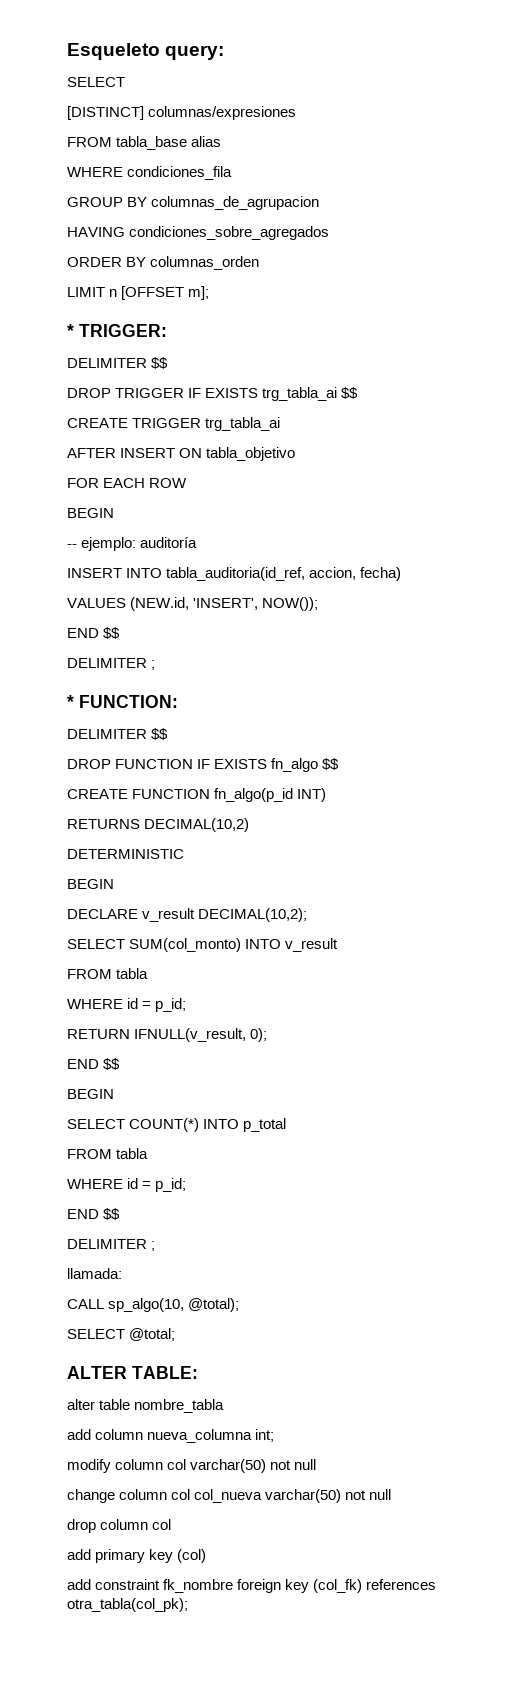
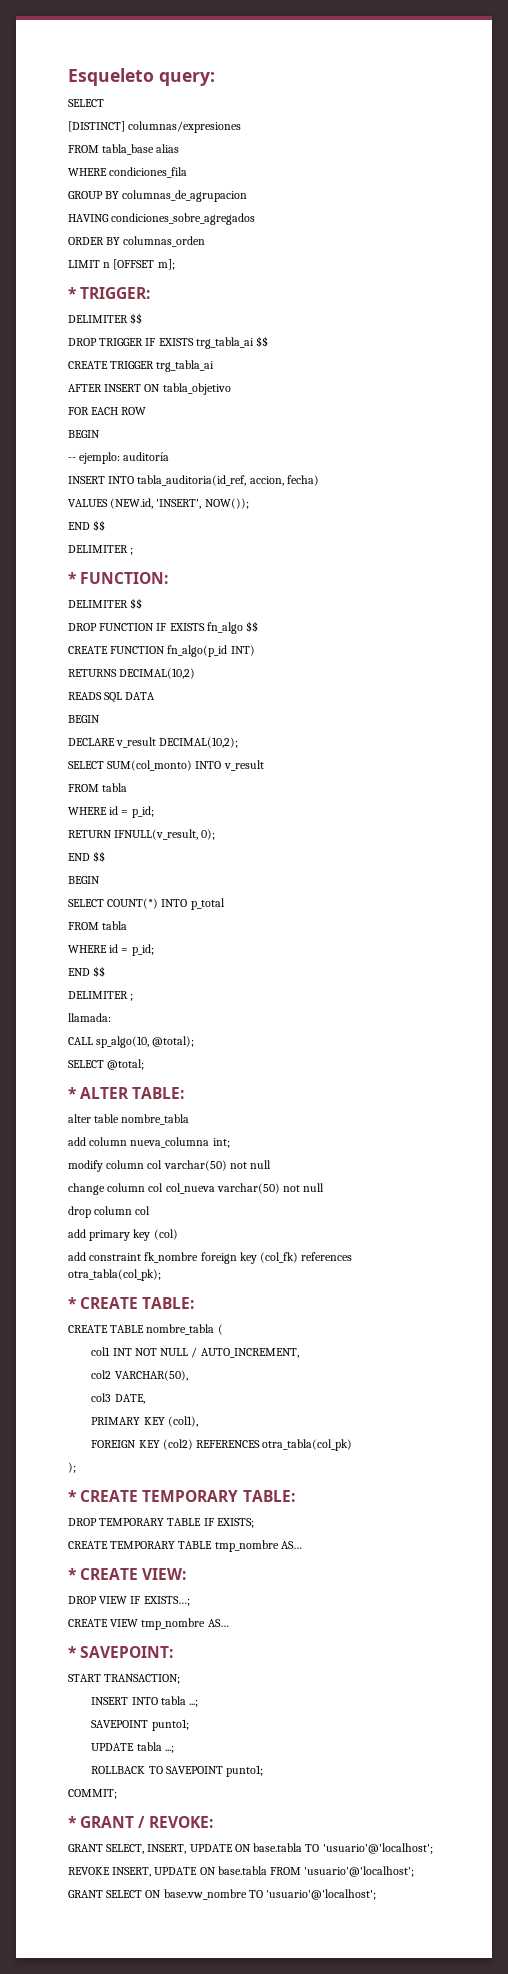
[67,849,184,859] DETERMINISTIC -> [68,692,156,703] READS SQL DATA
(176, 1334) none -> [68,1087,76,1099] *
(188, 1605) none -> [68,1297,195,1309] [68,1324,223,1335] [91,1347,299,1358] [91,1370,188,1381] [91,1393,145,1404] [91,1416,198,1427] [91,1439,353,1451] [68,1462,76,1473] [68,1490,295,1502] [68,1518,254,1528] [68,1540,302,1552] [68,1568,187,1580] [68,1596,190,1606] [68,1618,229,1630] [68,1646,174,1658] [68,1674,181,1684] [91,1696,199,1707] [91,1719,189,1731] [91,1742,174,1753] [91,1765,264,1777] [68,1789,117,1799] [68,1816,213,1828] [68,1843,433,1854] [68,1866,415,1877] [68,1889,377,1900] // * CREATE TABLE: // CREATE TABLE nombre_tabla ( // col1 INT NOT NULL / AUTO_INCREMENT, // col2 VARCHAR(50), // col3 DATE, // PRIMARY KEY (col1), // FOREIGN KEY (col2) REFERENCES otra_tabla(col_pk) // ); // * CREATE TEMPORARY TABLE: // DROP TEMPORARY TABLE IF EXISTS; // CREATE TEMPORARY TABLE tmp_nombre AS… // * CREATE VIEW: // DROP VIEW IF EXISTS…; // CREATE VIEW tmp_nombre AS… // * SAVEPOINT: // START TRANSACTION; // INSERT INTO tabla ...; // SAVEPOINT punto1; // UPDATE tabla ...; // ROLLBACK TO SAVEPOINT punto1; // COMMIT; // * GRANT / REVOKE: // GRANT SELECT, INSERT, UPDATE ON base.tabla TO 'usuario'@'localhost'; // REVOKE INSERT, UPDATE ON base.tabla FROM 'usuario'@'localhost'; // GRANT SELECT ON base.vw_nombre TO 'usuario'@'localhost';

